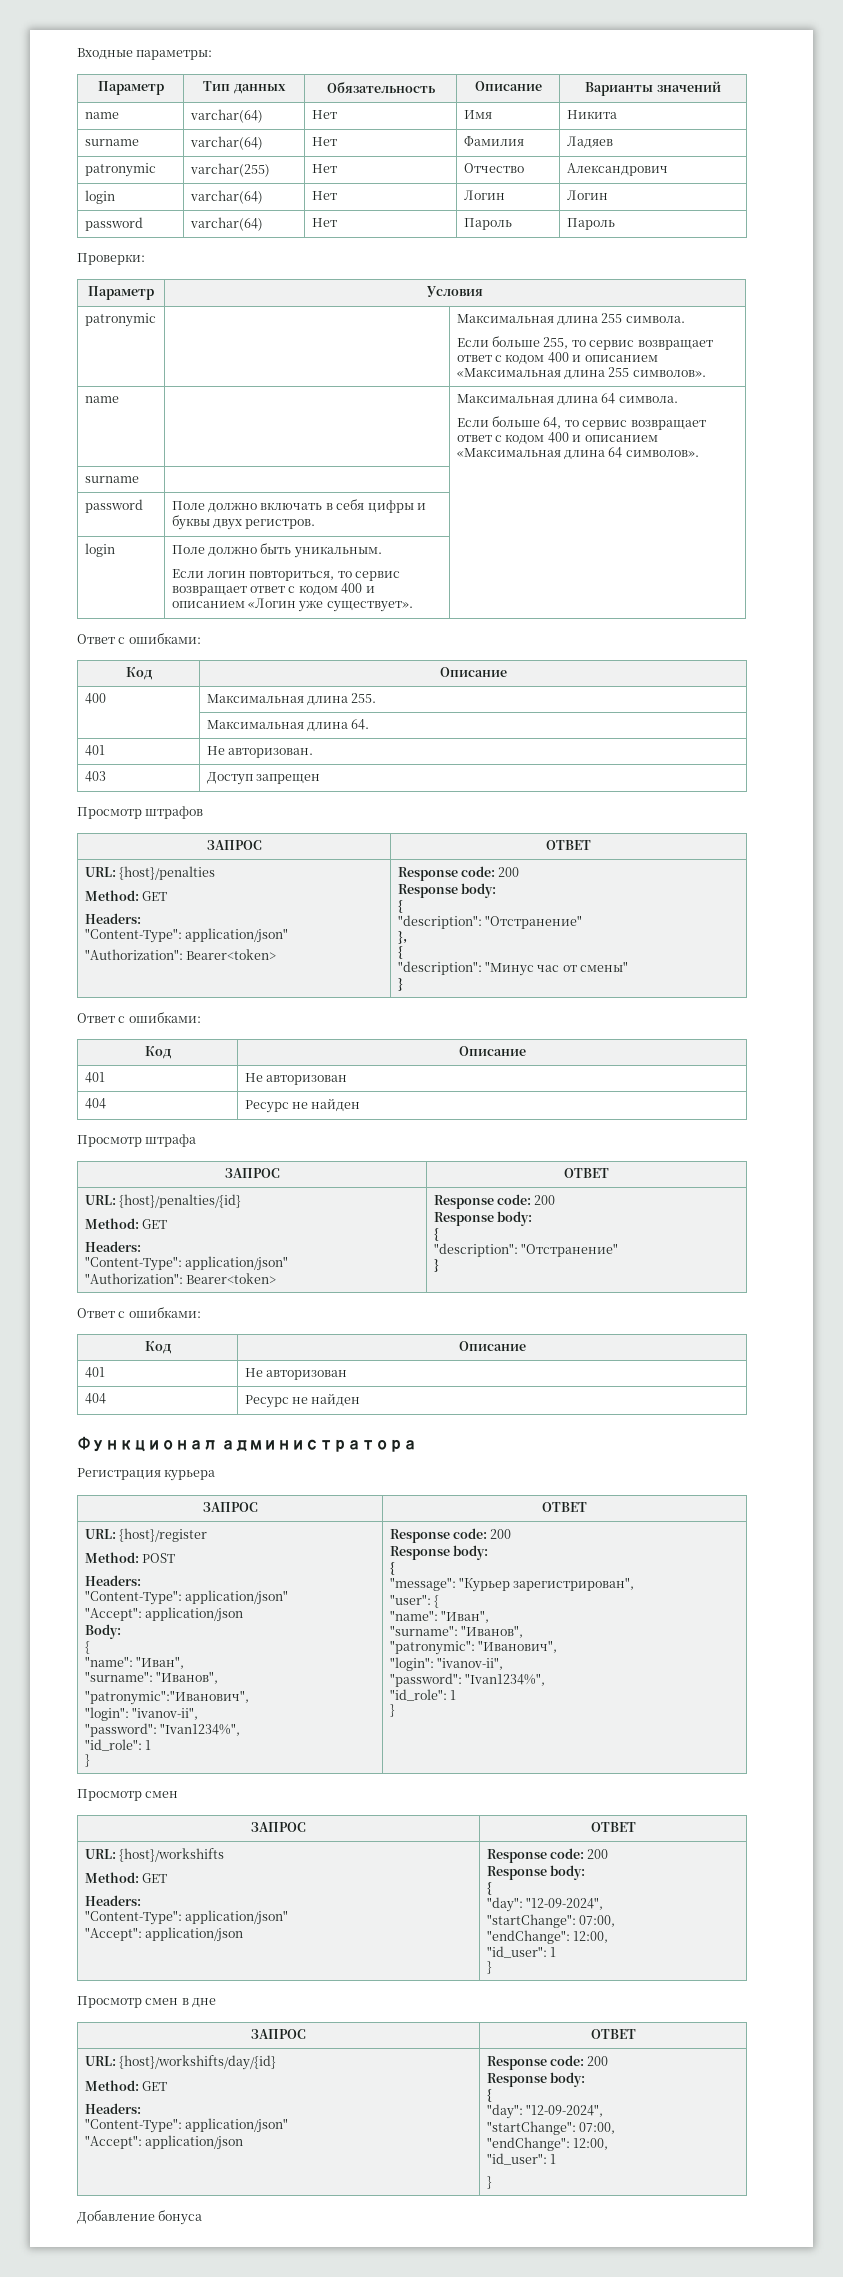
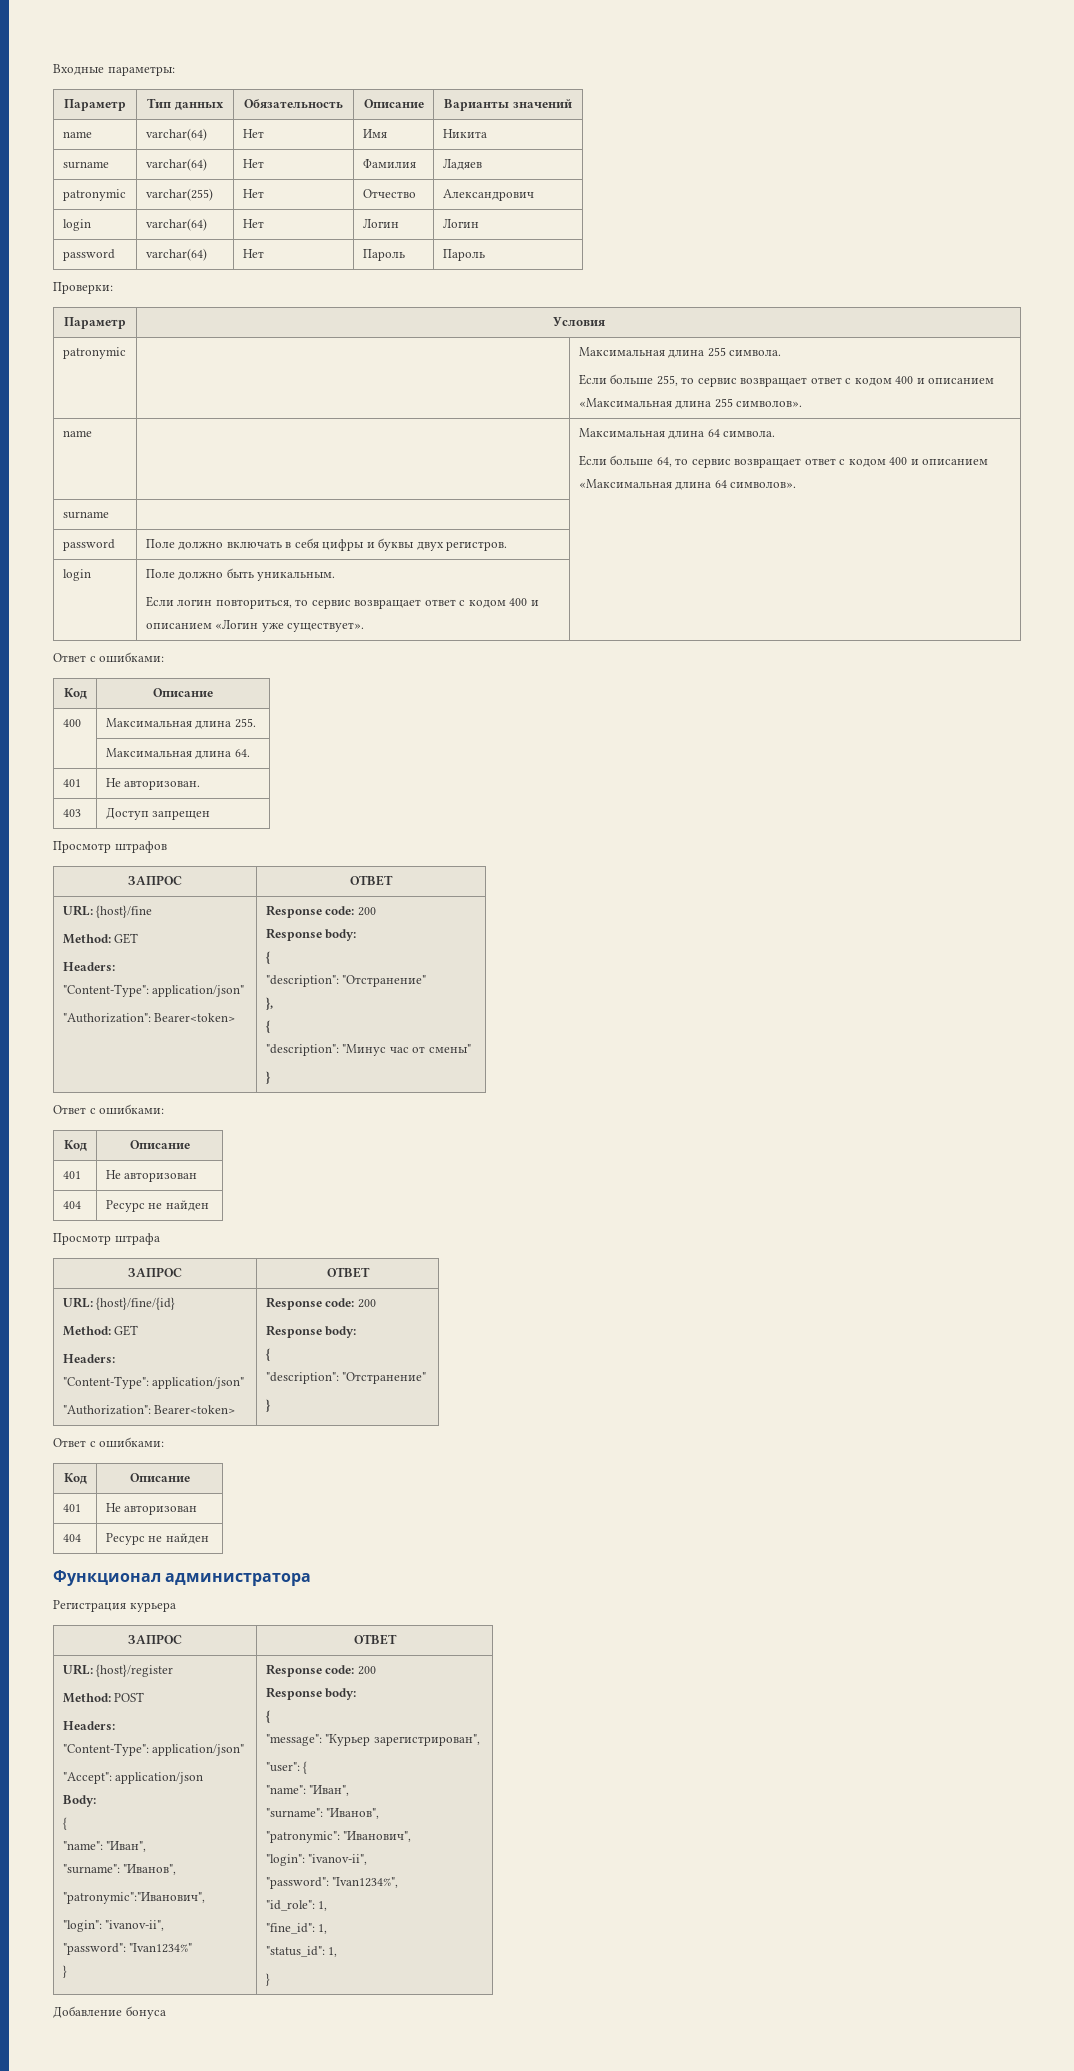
[119,866,216,880] {host}/penalties -> [96,905,153,918] {host}/fine
[119,1194,242,1208] {host}/penalties/{id} -> [96,1297,176,1310] {host}/fine/{id}
[160,1723,241,1736] [84,1739,152,1751] "Ivan1234%", // "id_role": 1 -> [129,1943,193,1953] "Ivan1234%"
[450,1690,457,1700] [389,1704,395,1717] [77,1789,179,1801] [251,1822,306,1832] [590,1822,636,1832] [84,1848,225,1862] [84,1872,168,1883] [84,1895,141,1906] [84,1910,289,1925] [84,1927,244,1942] [486,1848,609,1863] [486,1865,586,1880] [486,1882,492,1895] [486,1897,604,1912] [486,1914,616,1928] [486,1930,609,1944] [486,1946,557,1958] [486,1961,492,1974] [77,1996,217,2008] [251,2029,306,2039] [590,2029,636,2039] [84,2055,277,2070] [84,2080,168,2091] [84,2103,141,2114] [84,2118,289,2133] [84,2135,244,2150] [486,2055,609,2070] [486,2072,586,2087] [486,2089,492,2102] [486,2104,604,2119] [486,2121,616,2135] [486,2137,609,2151] [486,2153,557,2165] 1 // } // Просмотр смен // ЗАПРОС | ОТВЕТ // URL: {host}/workshifts // Method: GET // Headers: // "Content-Type": application/json" // "Accept": application/json | Response code: 200 // Response body: // { // "day": "12-09-2024", // "startChange": 07:00, // "endChange": 12:00, // "id_user": 1 // } // Просмотр смен в дне // ЗАПРОС | ОТВЕТ // URL: {host}/workshifts/day/{id} // Method: GET // Headers: // "Content-Type": application/json" // "Accept": application/json | Response code: 200 // Response body: // { // "day": "12-09-2024", // "startChange": 07:00, // "endChange": 12:00, // "id_user": 1 -> [318,1901,328,1911] [265,1923,328,1934] [265,1946,338,1957] 1, // "fine_id": 1, // "status_id": 1,

